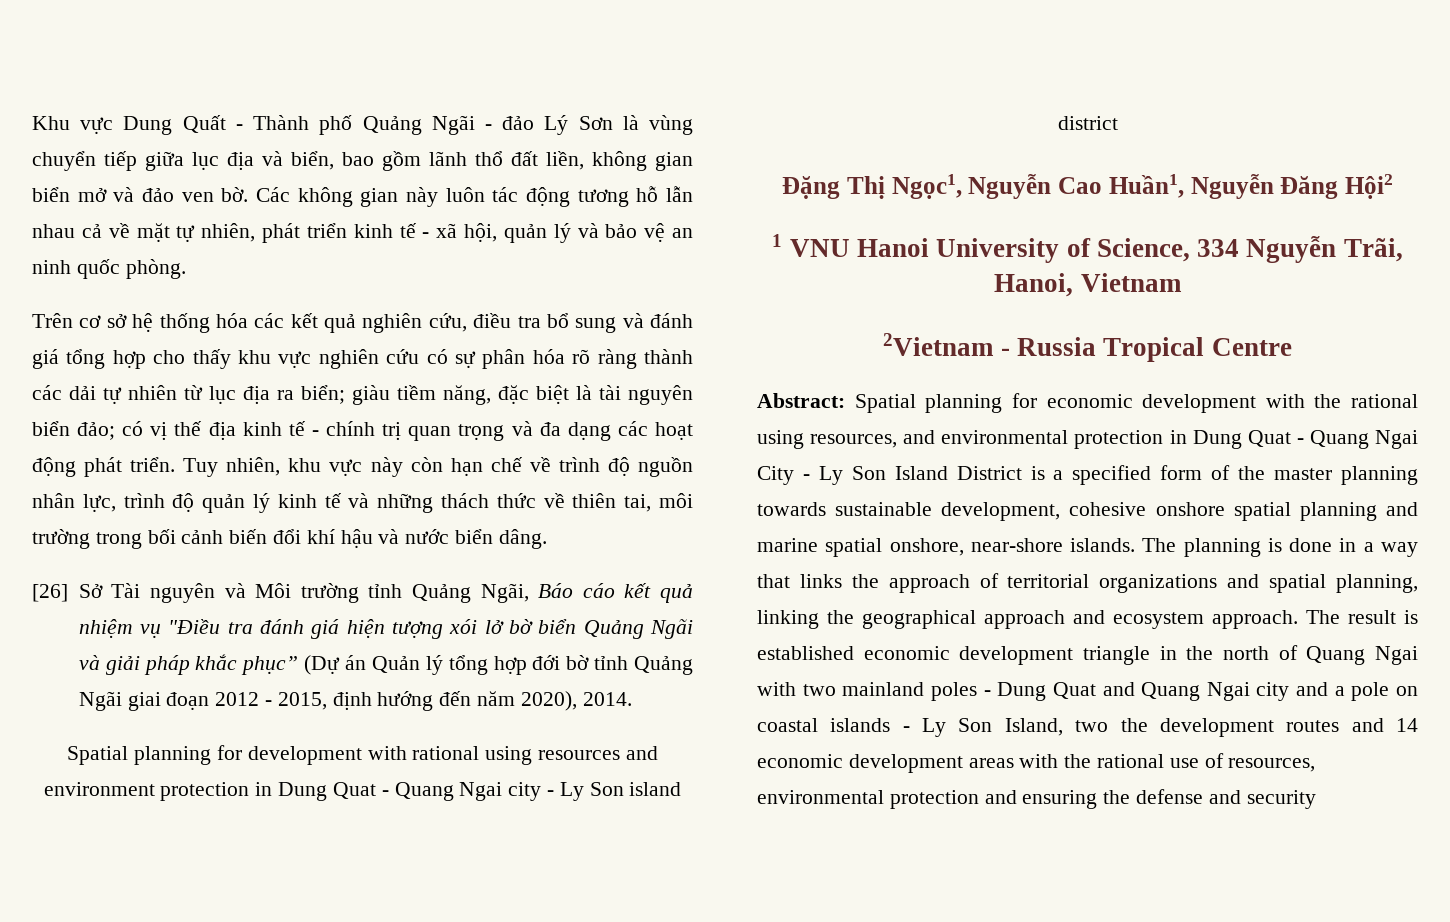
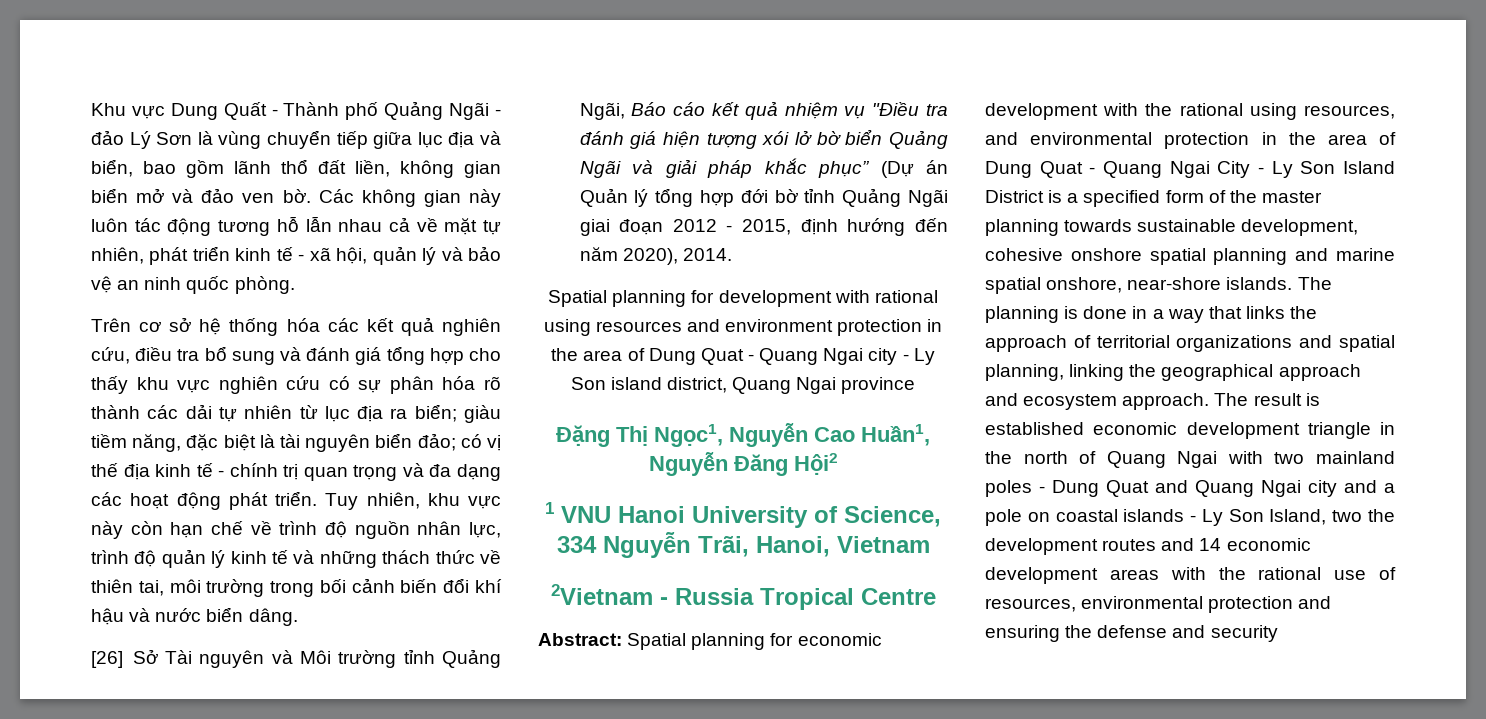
[597,349,637,369] ràng -> (501, 383) none
(273, 789) none -> [551,348,645,361] the area of
[1057,116,1118,130] district -> [666,377,916,394] district, Quang Ngai province
(1187, 437) none -> [1288,132,1396,145] the area of

